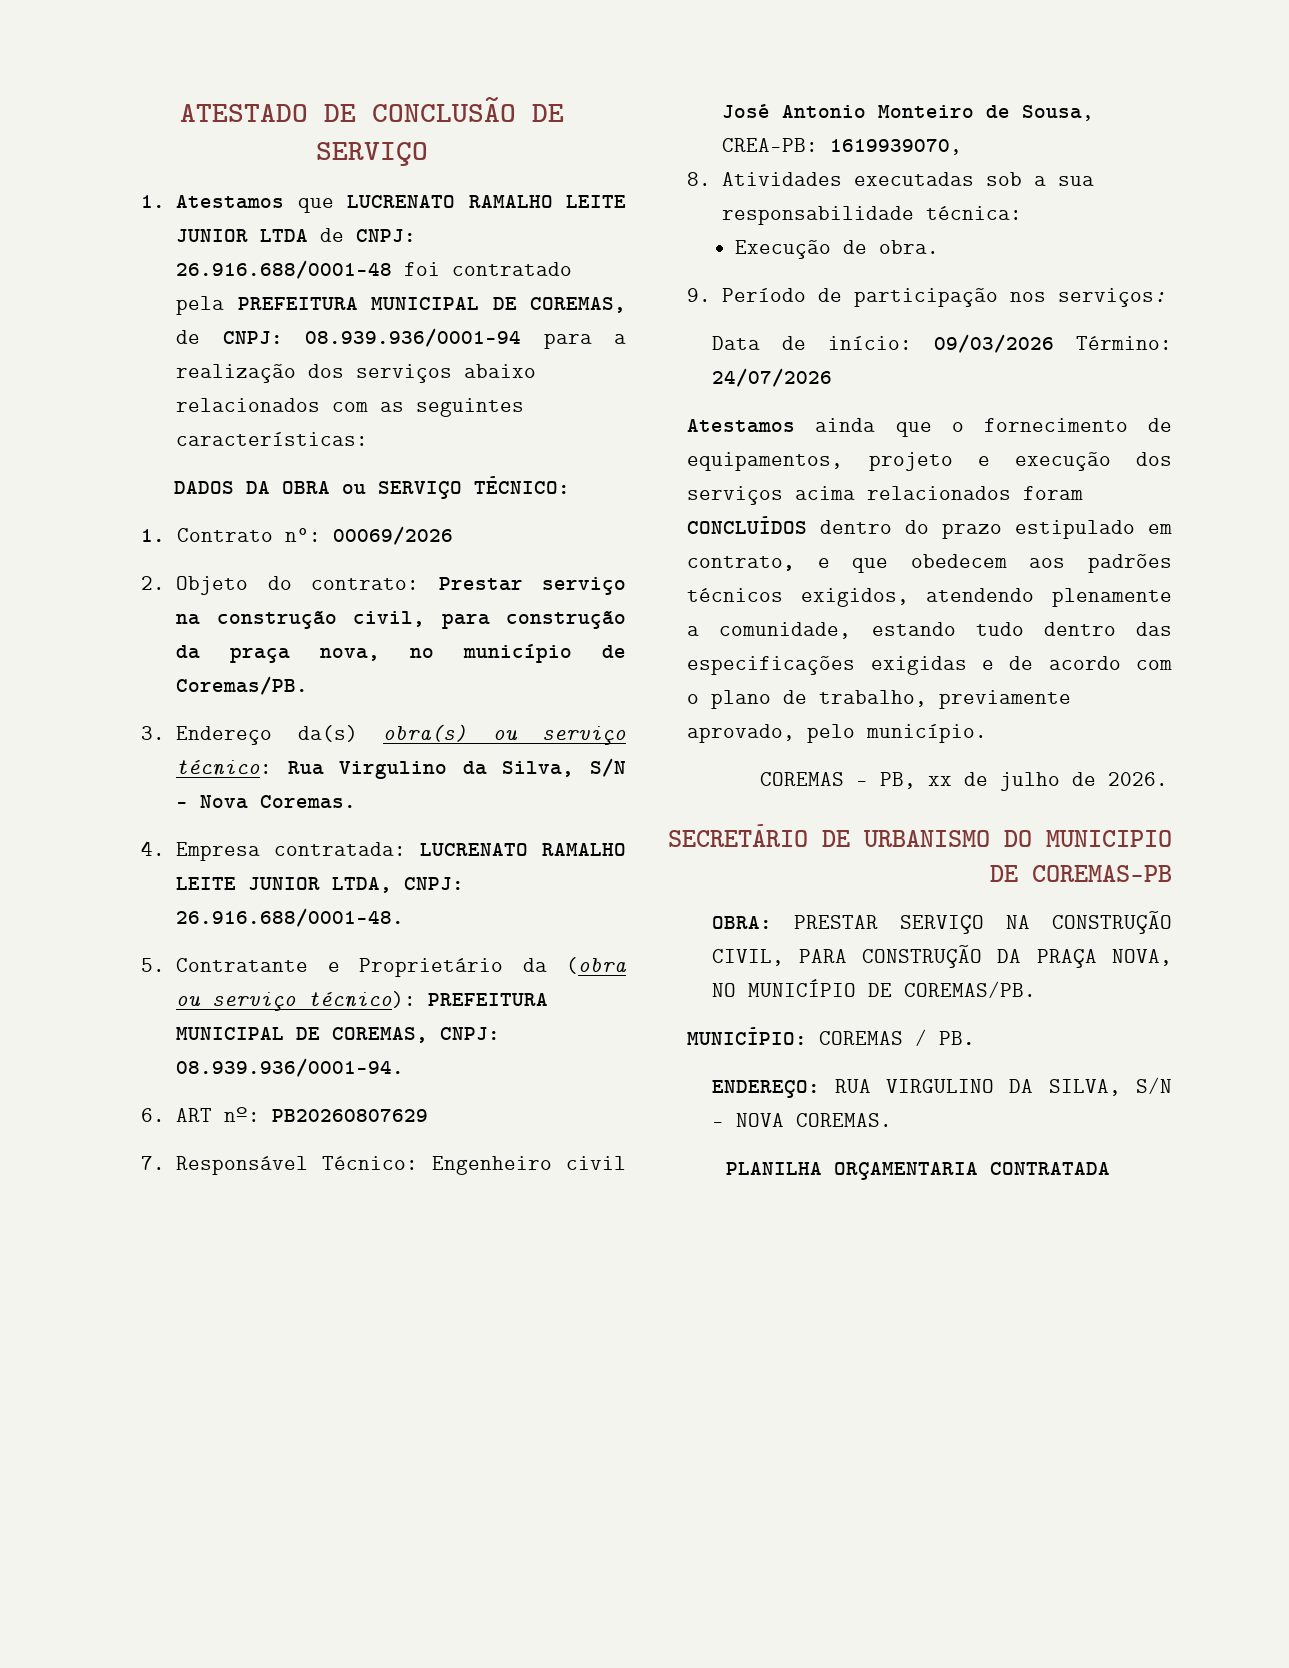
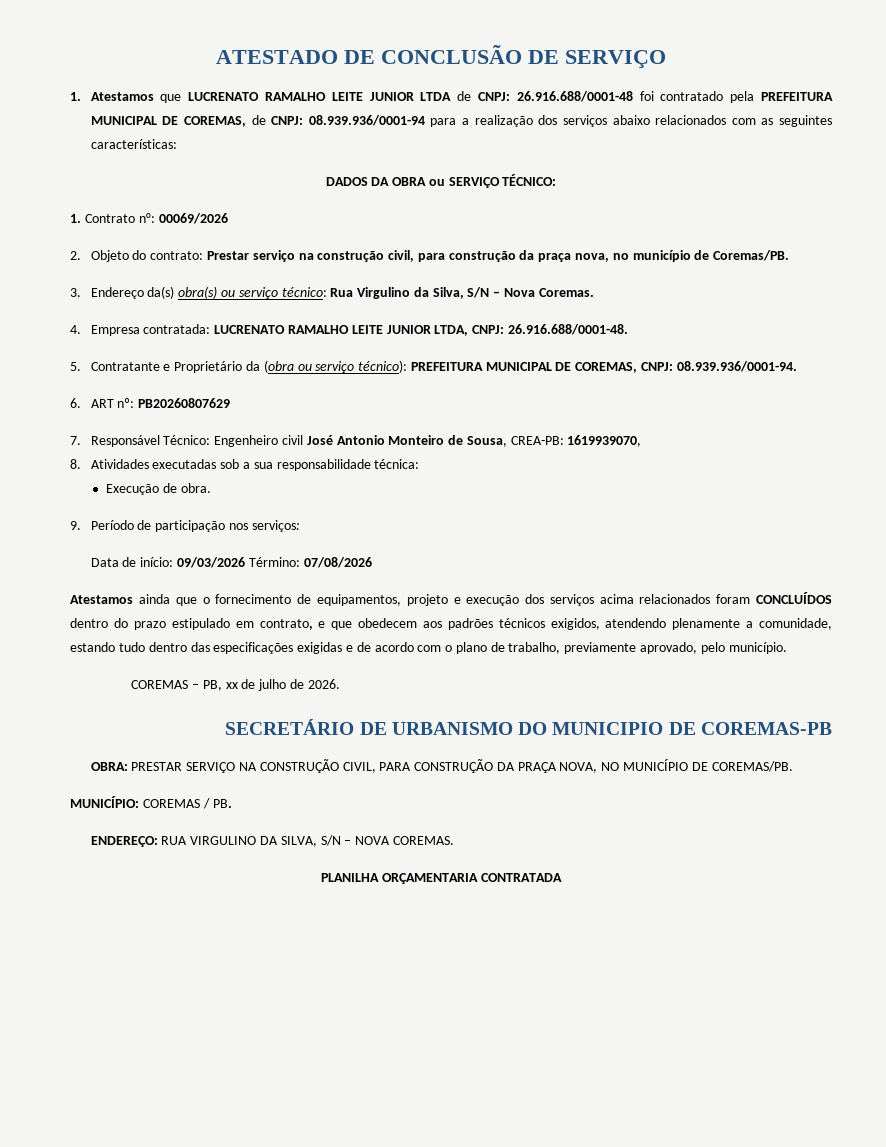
[711,368,832,387] 24/07/2026 -> [303,557,372,568] 07/08/2026

